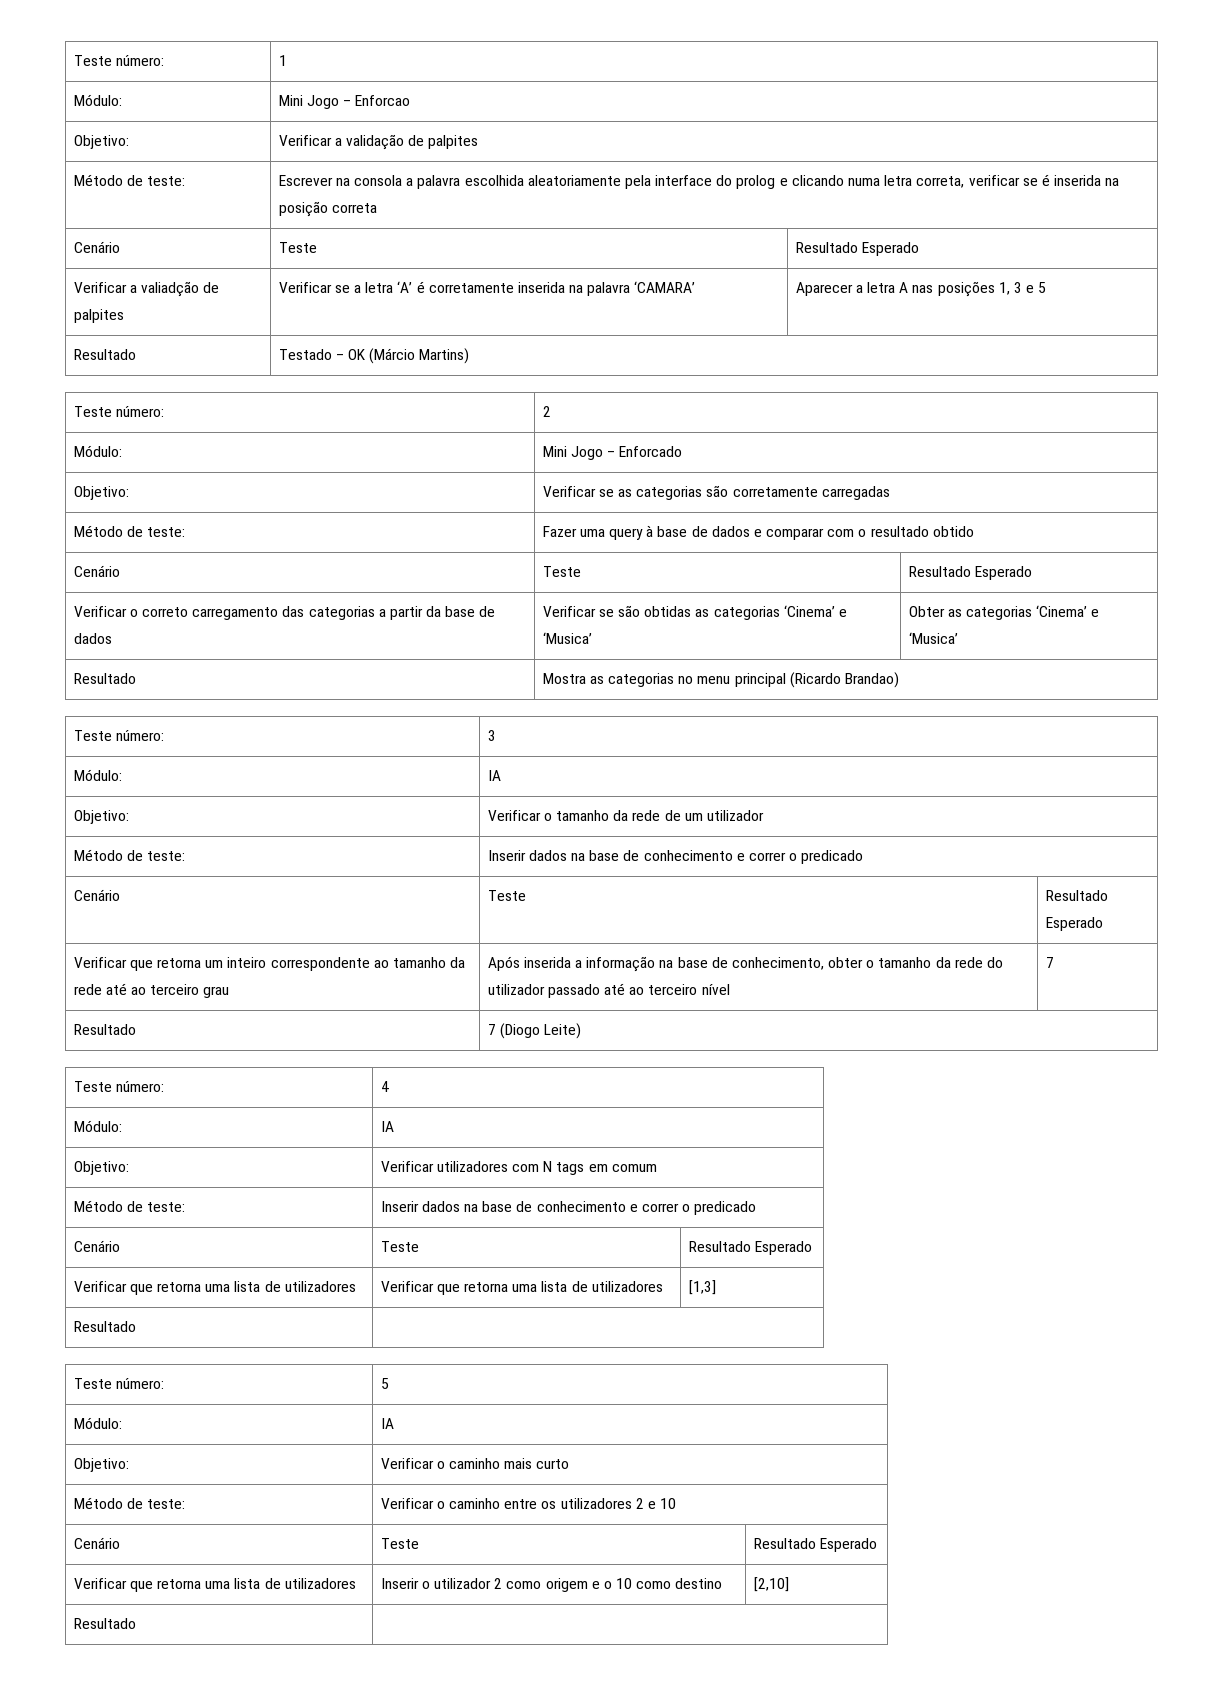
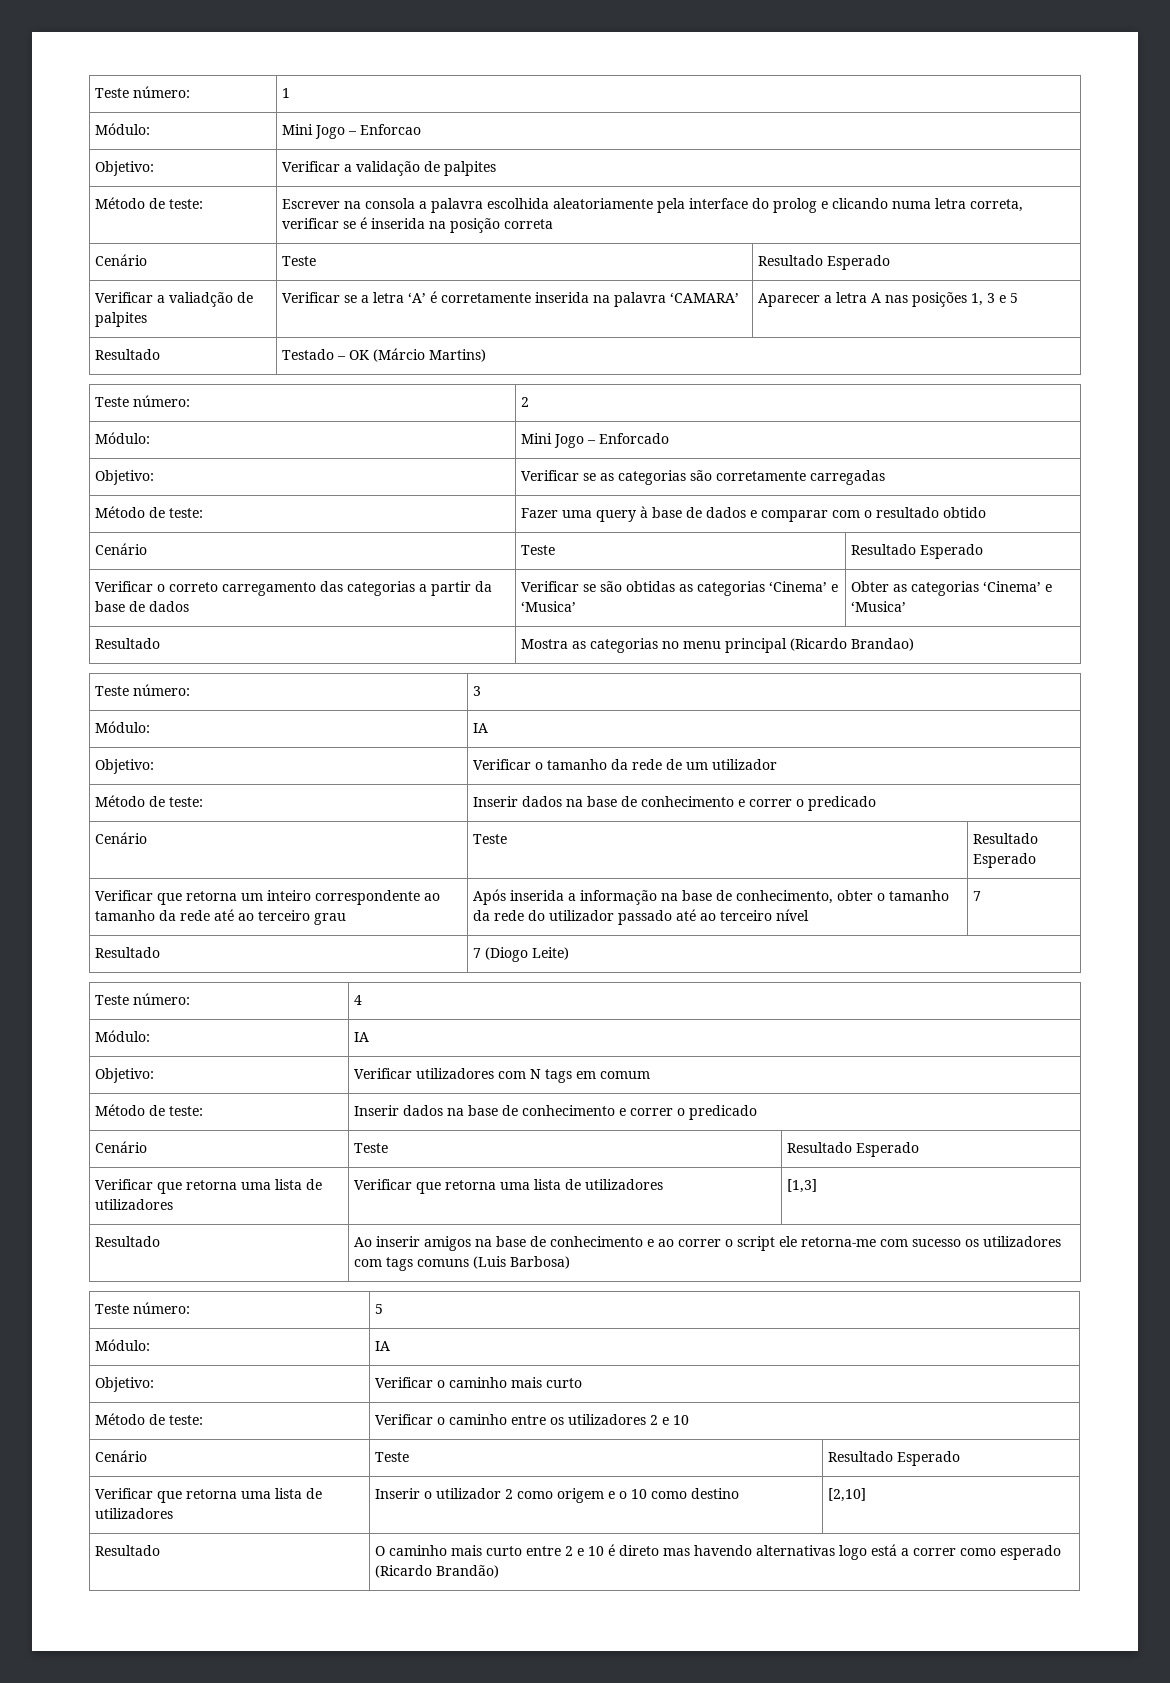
(136, 1326) none -> [354,1236,1062,1251] [354,1256,571,1271] Ao inserir amigos na base de conhecimento e ao correr o script ele retorna-me com sucesso os utilizadores com tags comuns (Luis Barbosa)
(136, 1623) none -> [375,1544,1062,1560] [375,1565,500,1578] O caminho mais curto entre 2 e 10 é direto mas havendo alternativas logo está a correr como esperado (Ricardo Brandão)

